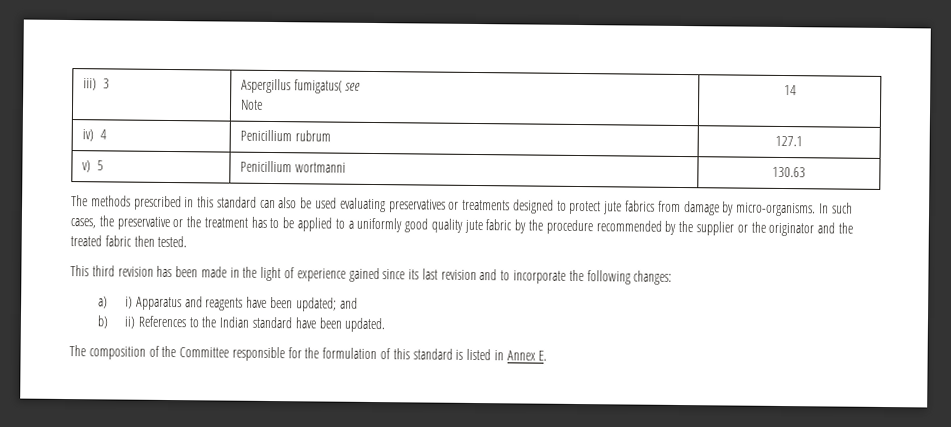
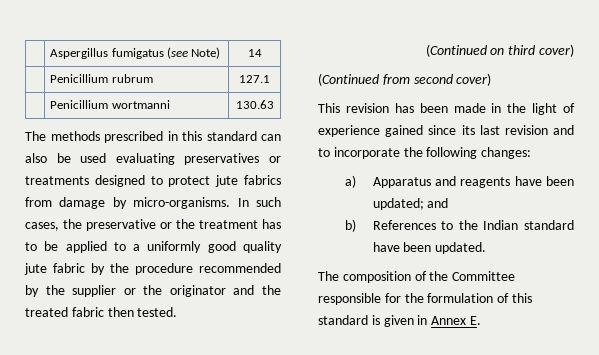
[82,78,110,91] iii) 3 -> (50, 53) none
[293,79,362,94] [240,99,263,110] fumigatus( see // Note -> [111,47,221,59] fumigatus (see Note)
[81,129,107,142] iv) 4 -> (262, 53) none
[81,160,104,173] v) 5 -> (270, 79) none
(188, 241) none -> [425,44,574,57] [318,73,492,86] // (Continued on third cover) // (Continued from second cover)
[91,265,115,277] third -> (340, 108) none
[125,296,134,309] i) -> (357, 181) none
[124,316,136,329] ii) -> (357, 225) none
[466,348,492,361] listed -> [383,315,414,327] given

